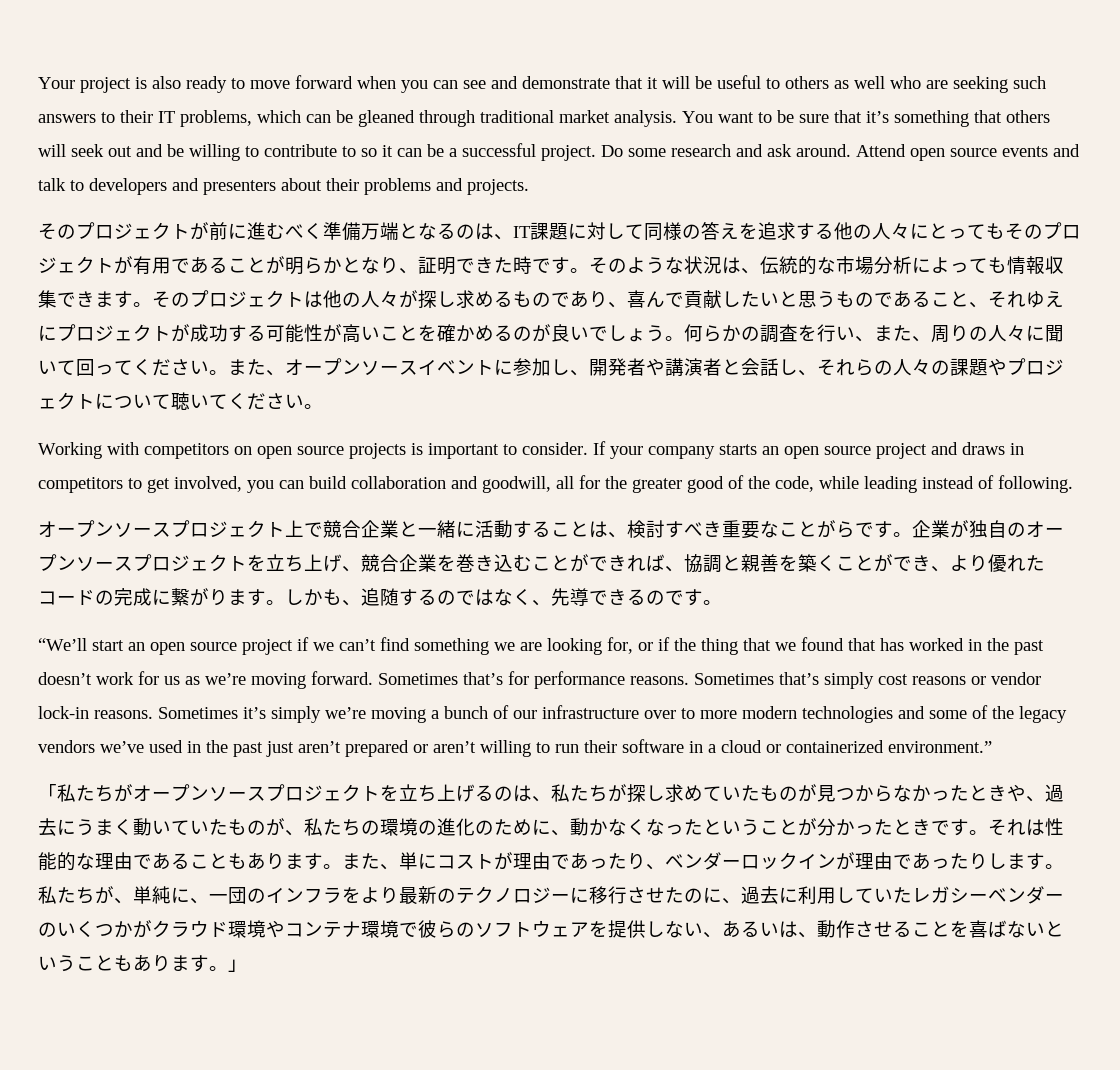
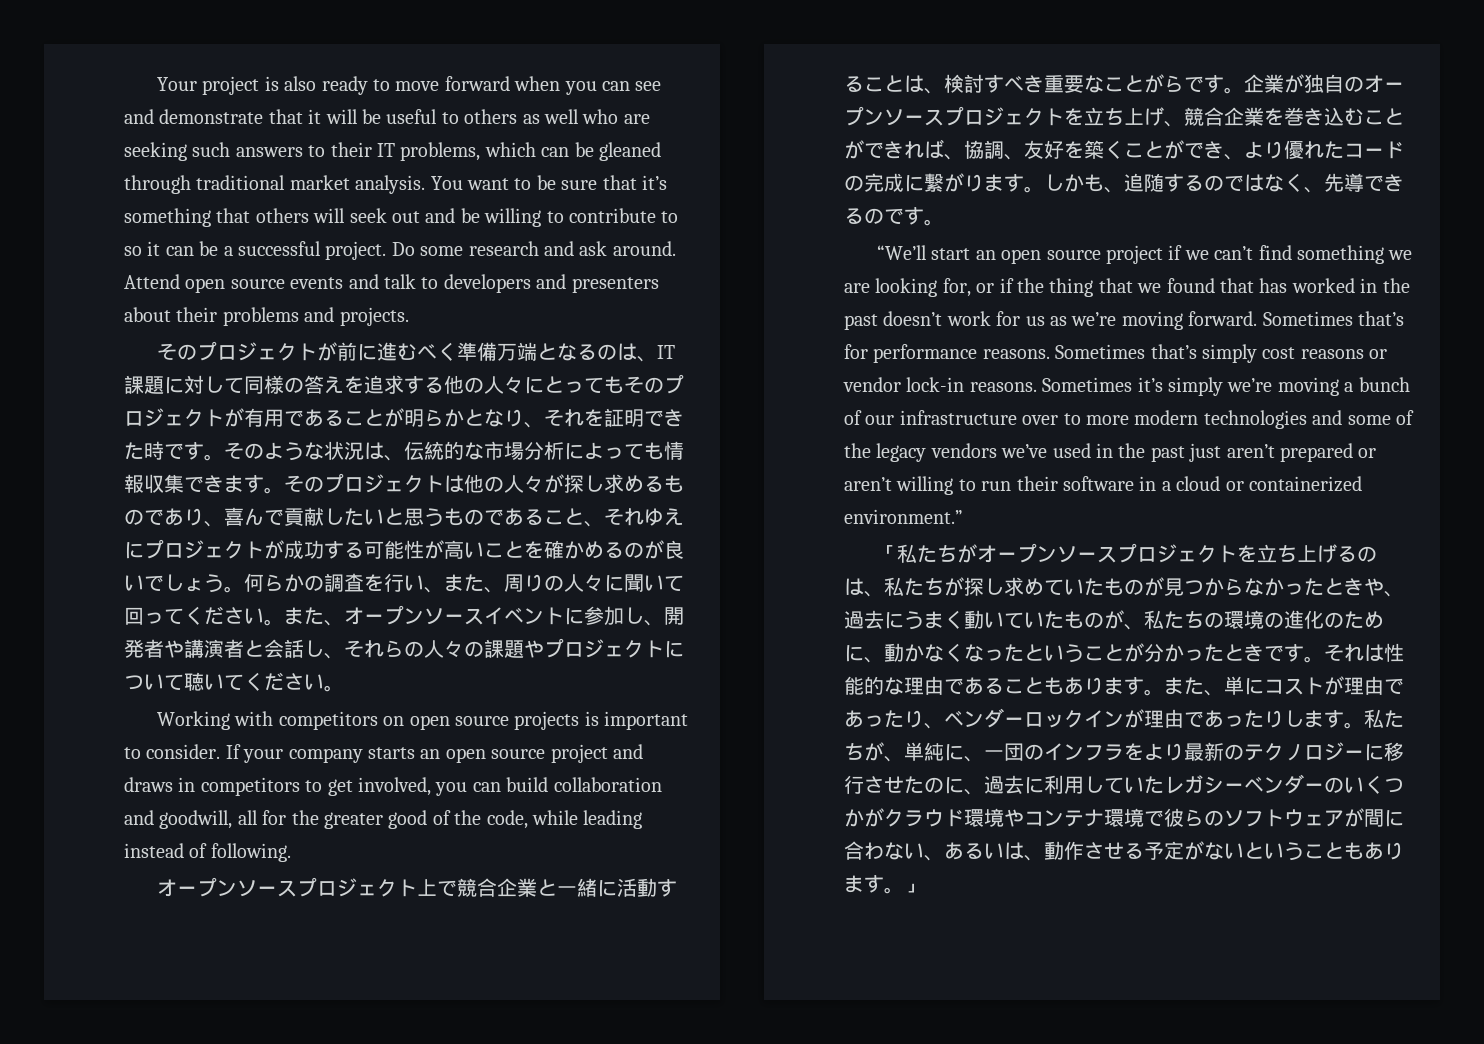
(418, 271) none -> [544,409,604,427] それを
[722,554,779,572] と親善 -> [1004,140,1064,160] 、友好
[589,920,665,938] を提供し -> [1344,808,1404,827] [844,841,884,860] が間に合わ
[912,920,1007,938] ことを喜ば -> [1144,841,1204,860] 予定が

